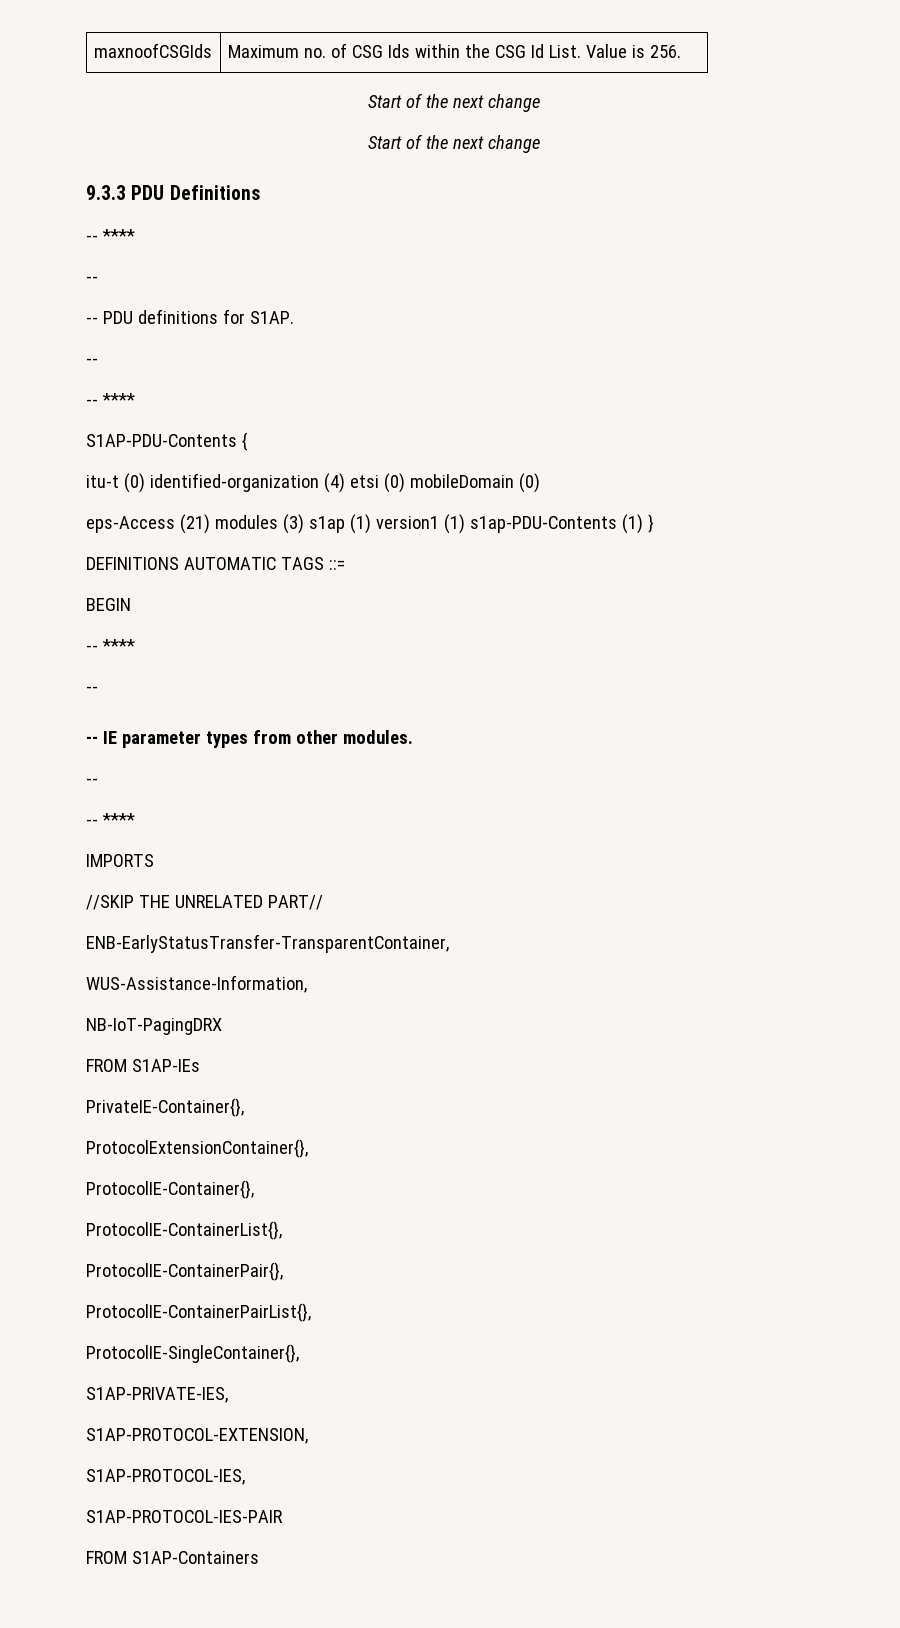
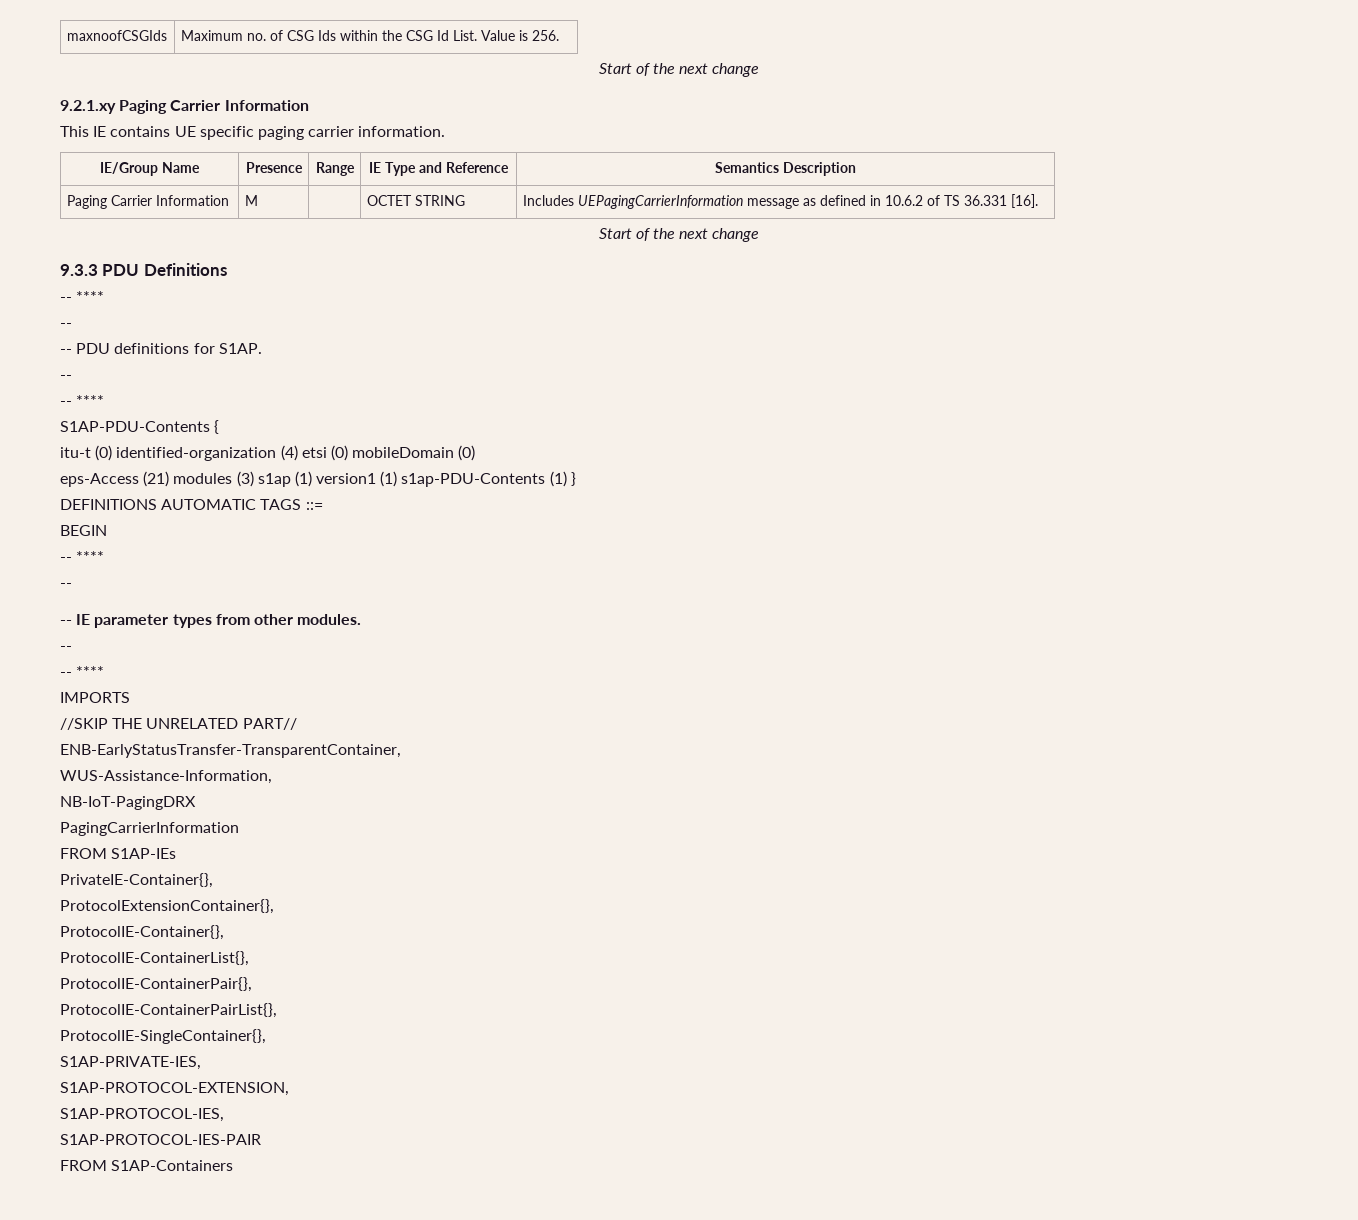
(540, 103) none -> [60,100,309,114] [60,126,446,140] [100,162,200,176] [245,162,303,173] [315,162,355,176] [369,162,509,176] [715,162,856,176] [66,195,229,209] [244,195,258,206] [366,195,465,206] [522,194,1038,209] // 9.2.1.xy Paging Carrier Information // This IE contains UE specific paging carrier information. // IE/Group Name | Presence | Range | IE Type and Reference | Semantics Description // Paging Carrier Information | M | | OCTET STRING | Includes UEPagingCarrierInformation message as defined in 10.6.2 of TS 36.331 [16].
(222, 1026) none -> [60,822,239,836] // PagingCarrierInformation

